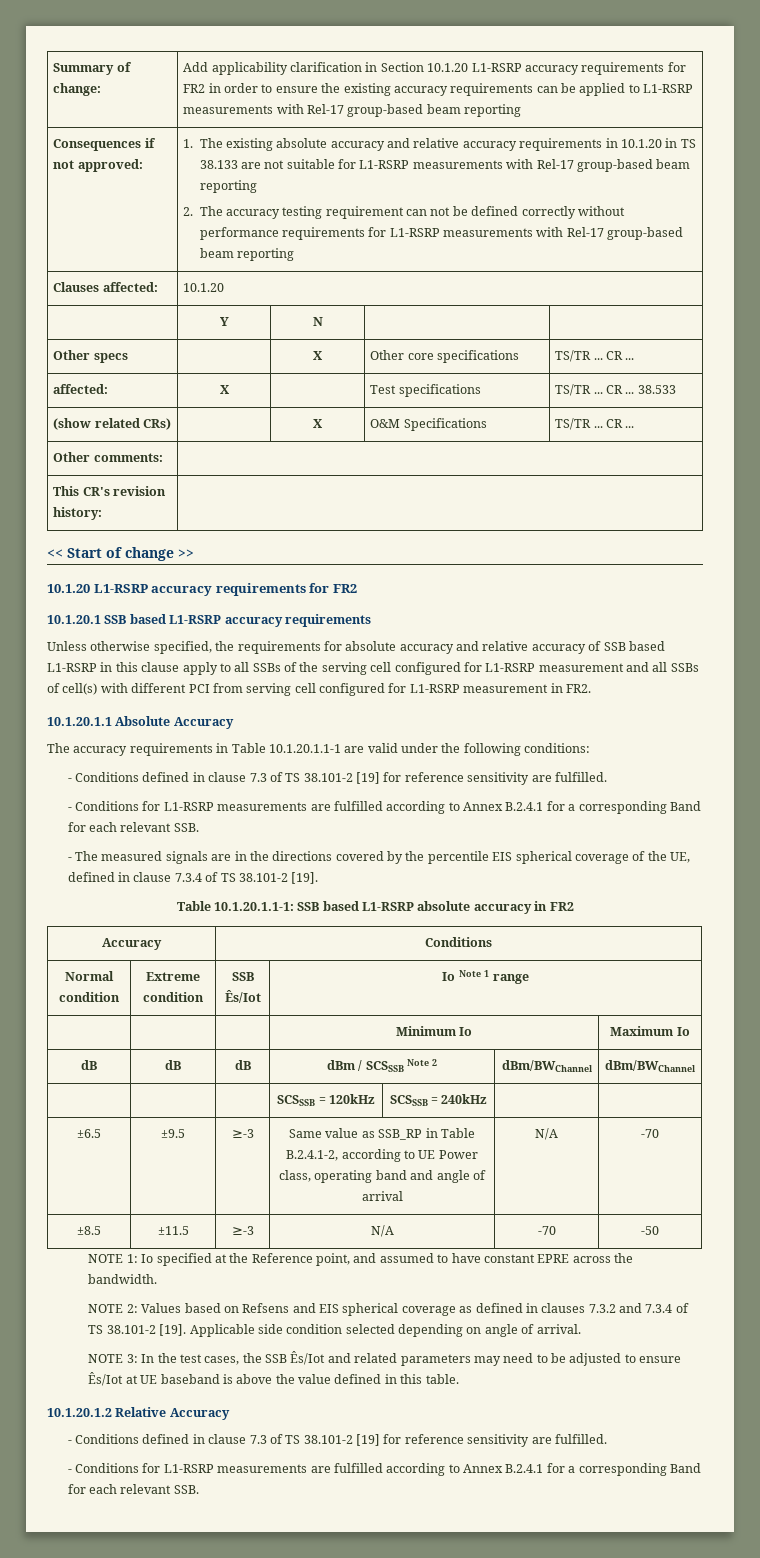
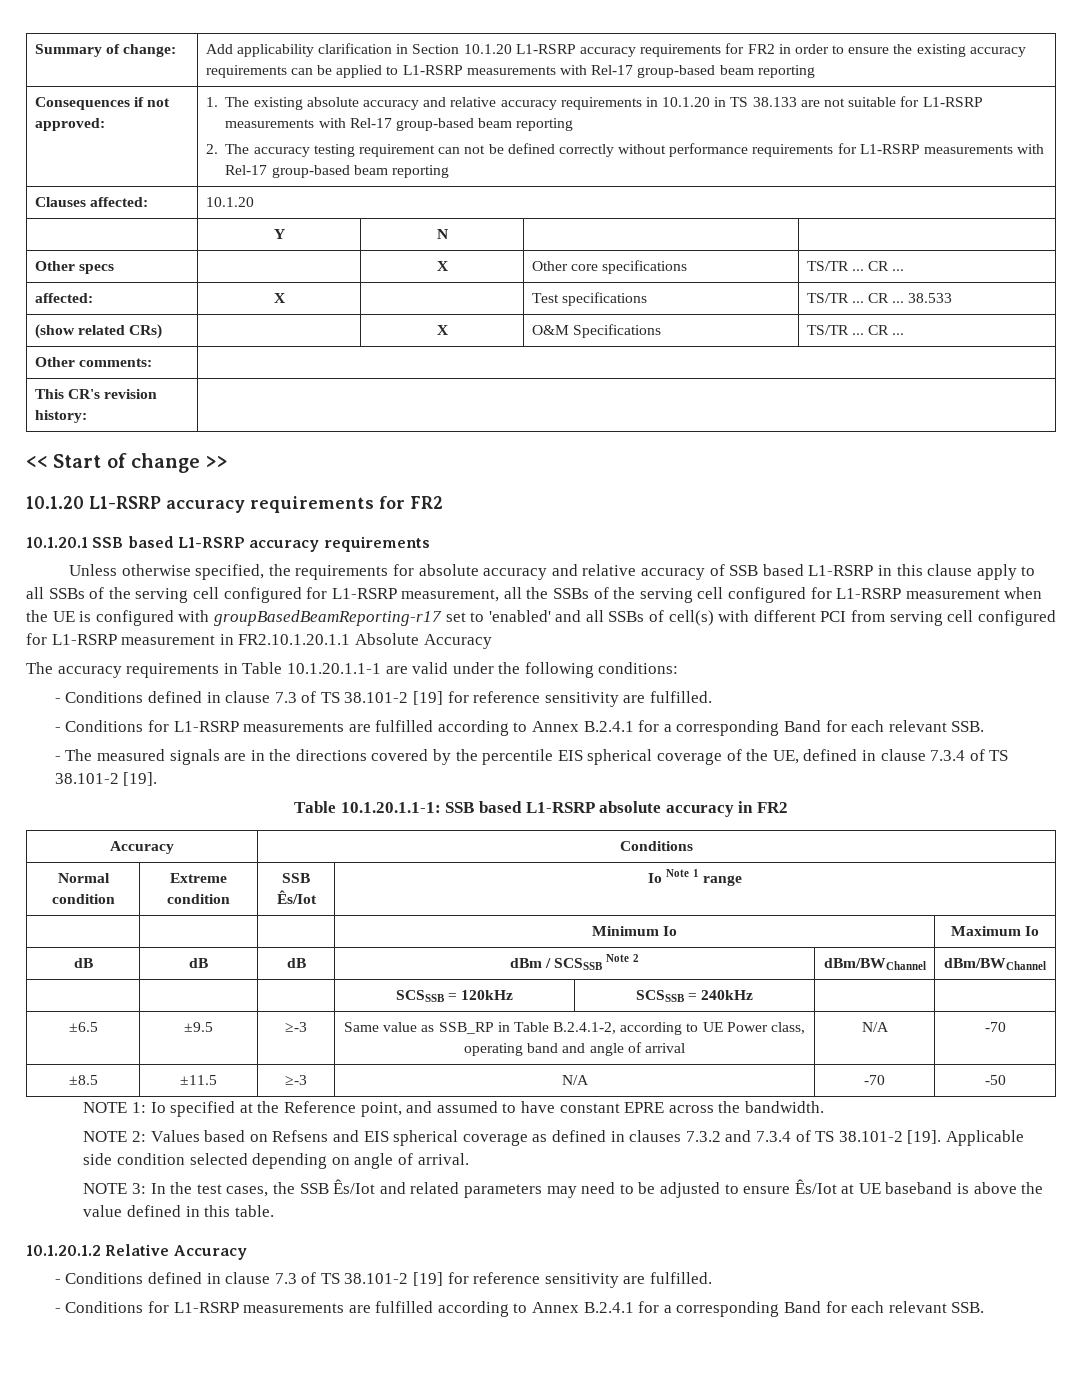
[538,663,624,672] measurement -> [401,587,1043,603] [26,610,551,626] measurement, all the SSBs of the serving cell configured for L1-RSRP measurement when the UE is configured with groupBasedBeamReporting-r17 set to 'enabled'
[565,684,591,693] [47,717,112,726] FR2. // 10.1.20.1.1 -> [238,634,351,645] FR2.10.1.20.1.1

